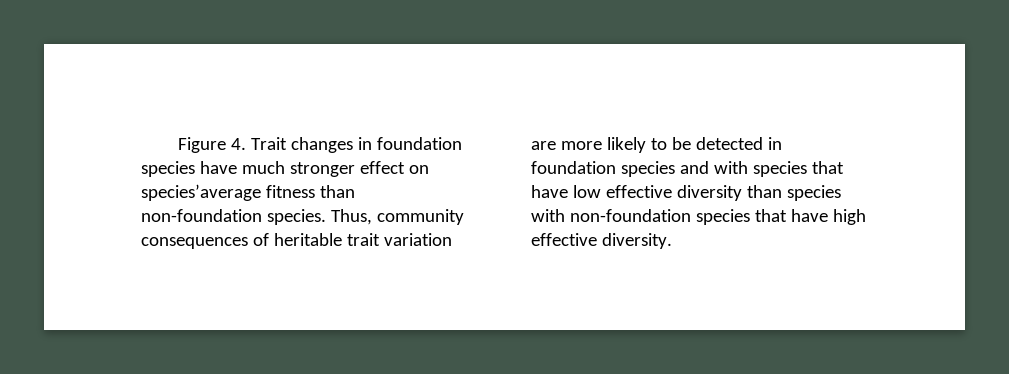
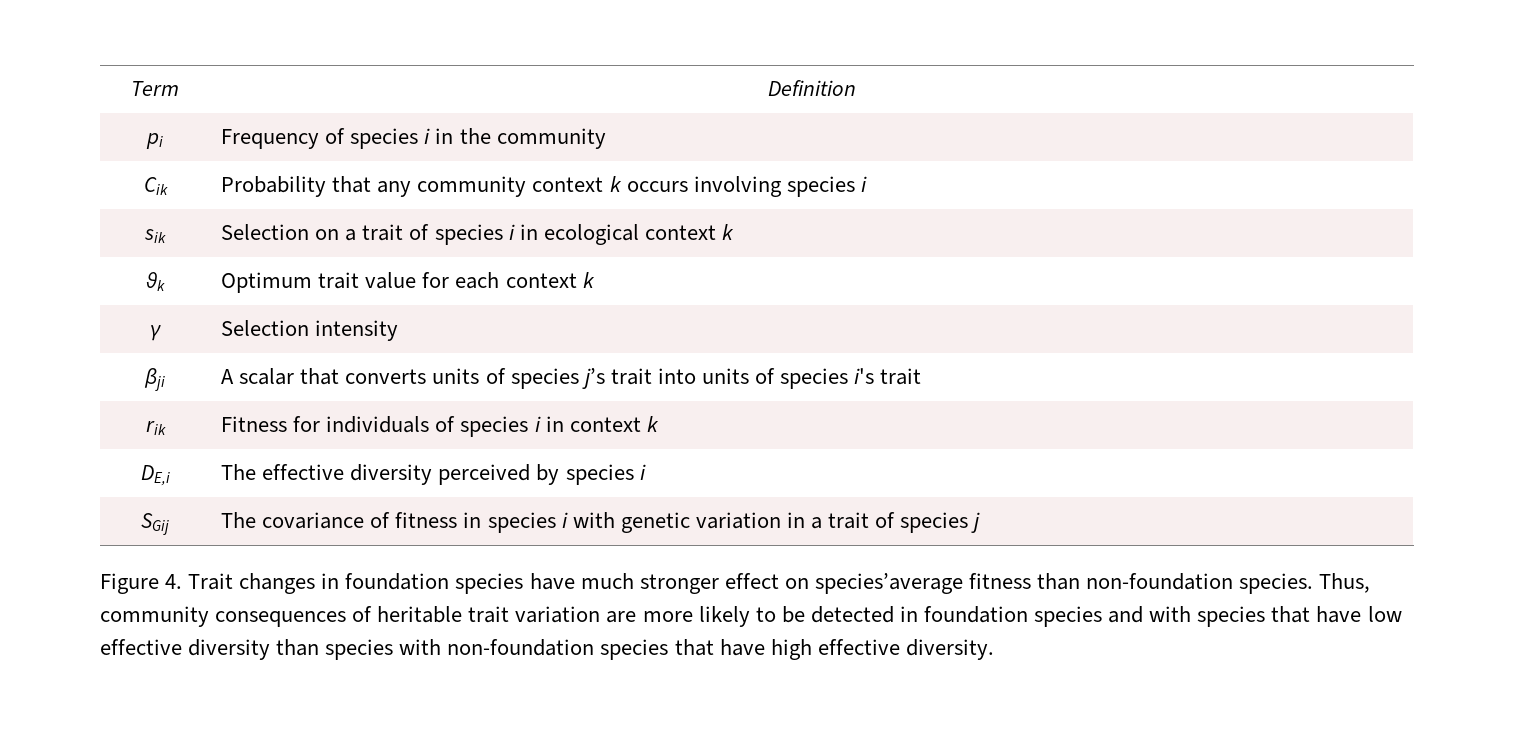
(178, 145) none -> [131,81,179,96] [767,80,856,96] [146,133,163,149] [221,128,606,149] [143,177,168,195] [221,176,867,197] [144,229,166,243] [221,224,734,245] [146,272,165,291] [221,272,595,293] [150,325,161,341] [221,320,399,341] [144,368,165,391] [221,368,922,389] [145,421,166,435] [221,416,659,437] [140,465,170,486] [221,464,646,485] [141,513,169,535] [221,512,981,533] Term | Definition // pi | Frequency of species i in the community // Cik | Probability that any community context k occurs involving species i // sik | Selection on a trait of species i in ecological context k // θk | Optimum trait value for each context k // γ | Selection intensity // βji | A scalar that converts units of species j’s trait into units of species i's trait // rik | Fitness for individuals of species i in context k // DE,i | The effective diversity perceived by species i // SGij | The covariance of fitness in species i with genetic variation in a trait of species j //

